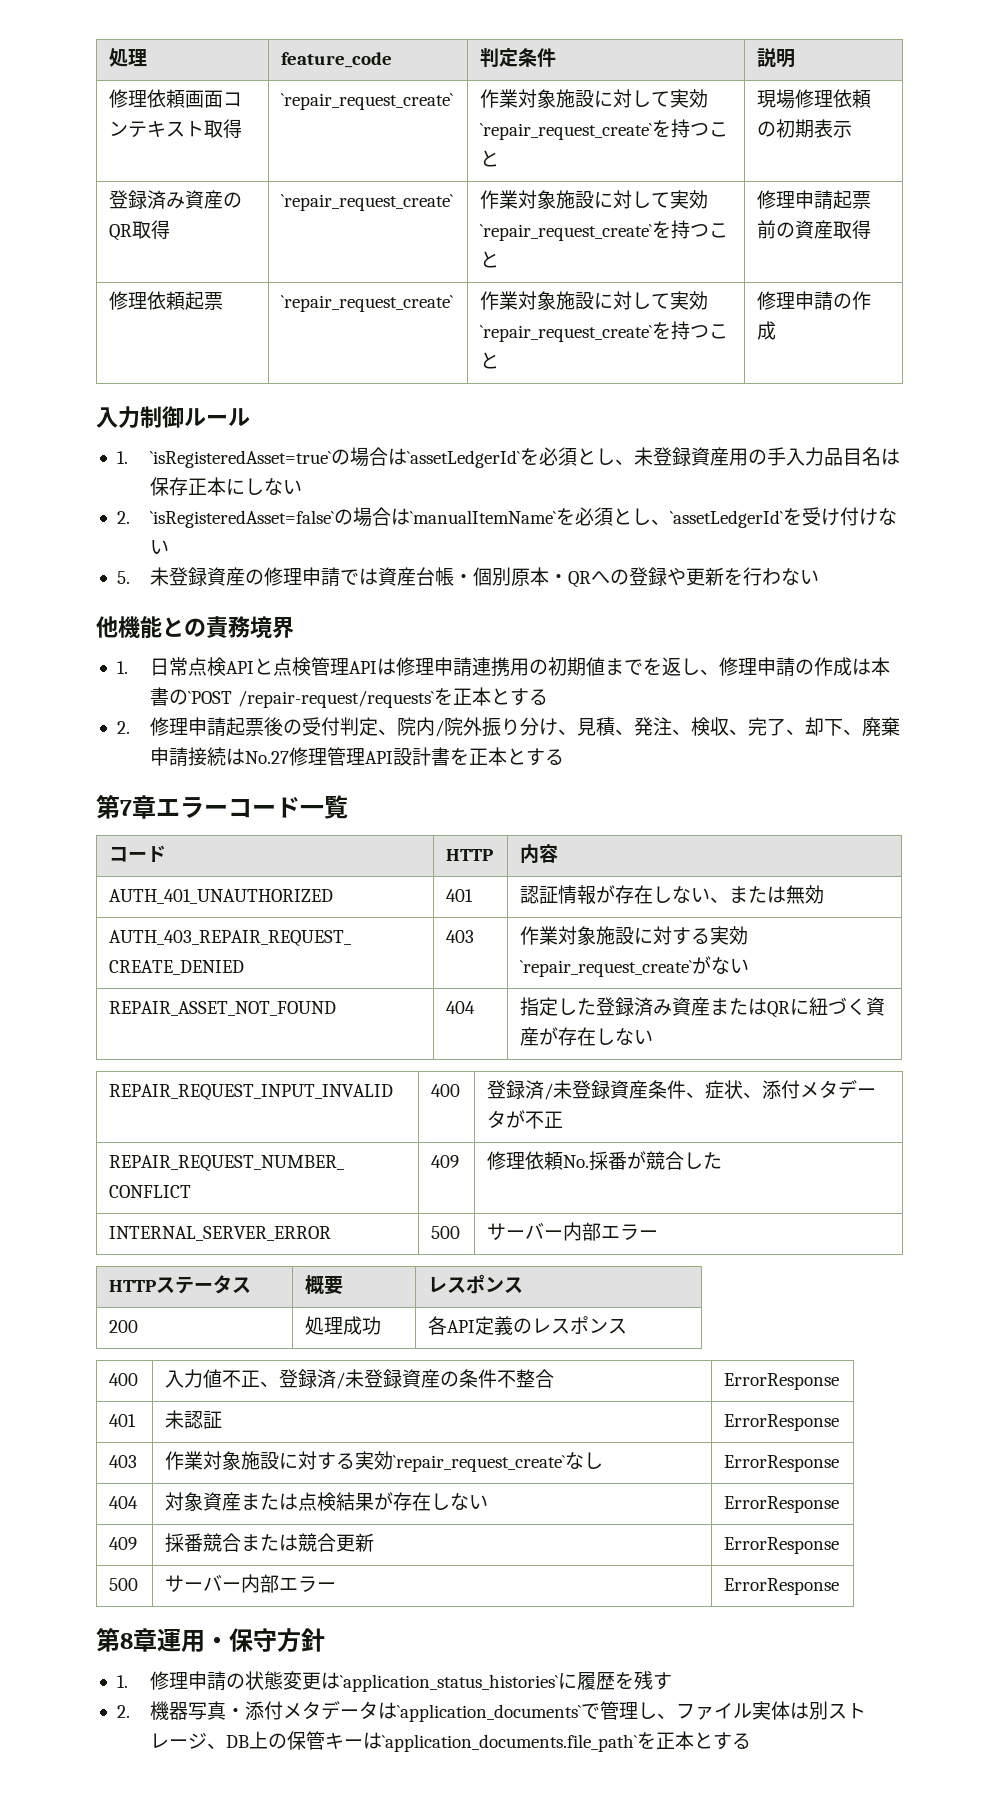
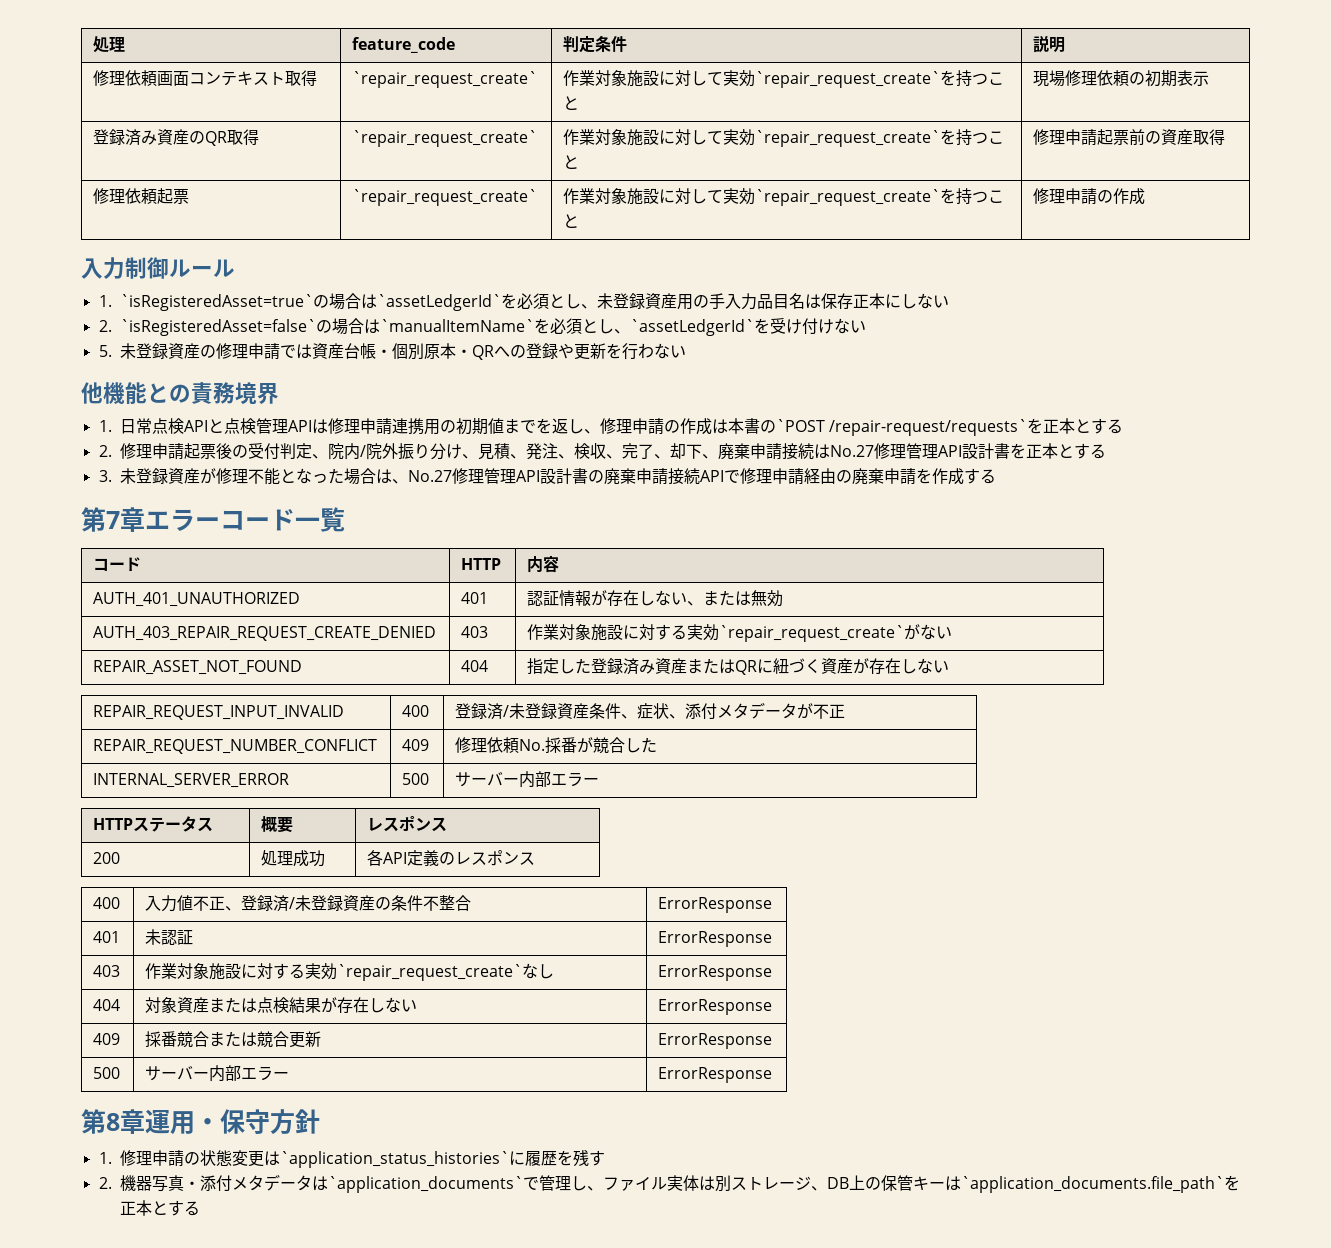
(565, 757) none -> [98,468,996,485] // 3.未登録資産が修理不能となった場合は、No.27修理管理API設計書の廃棄申請接続APIで修理申請経由の廃棄申請を作成する

